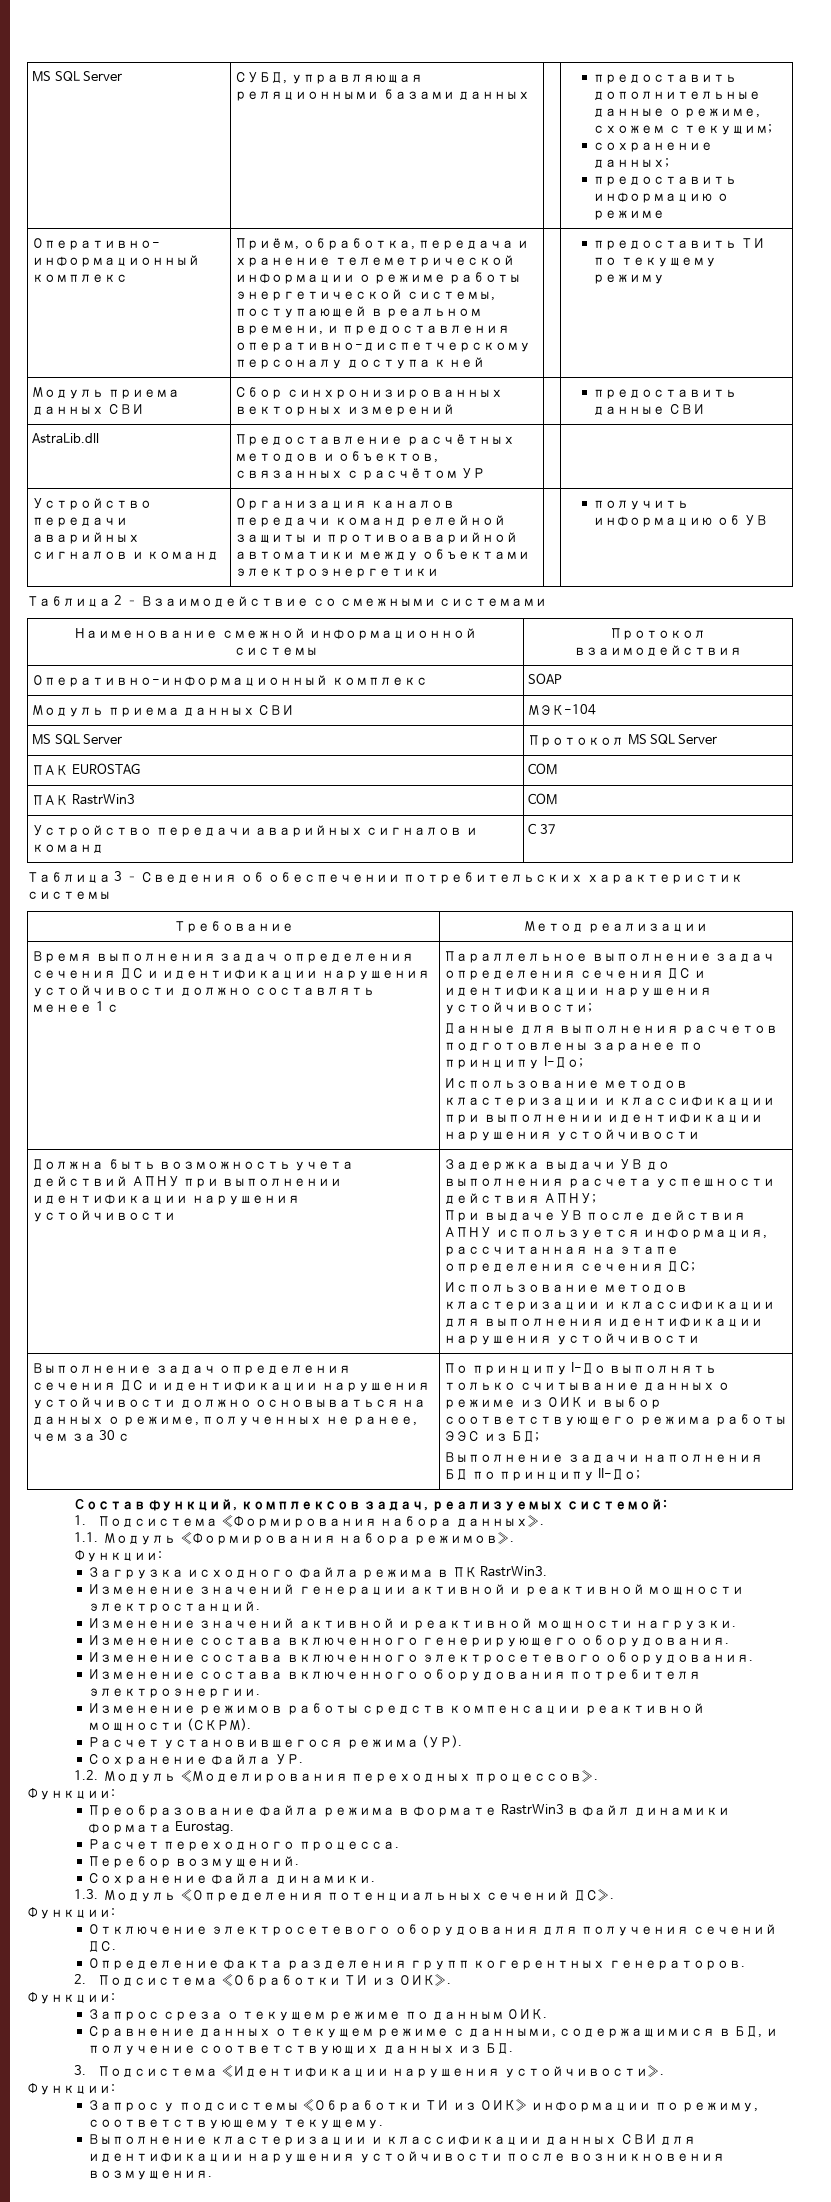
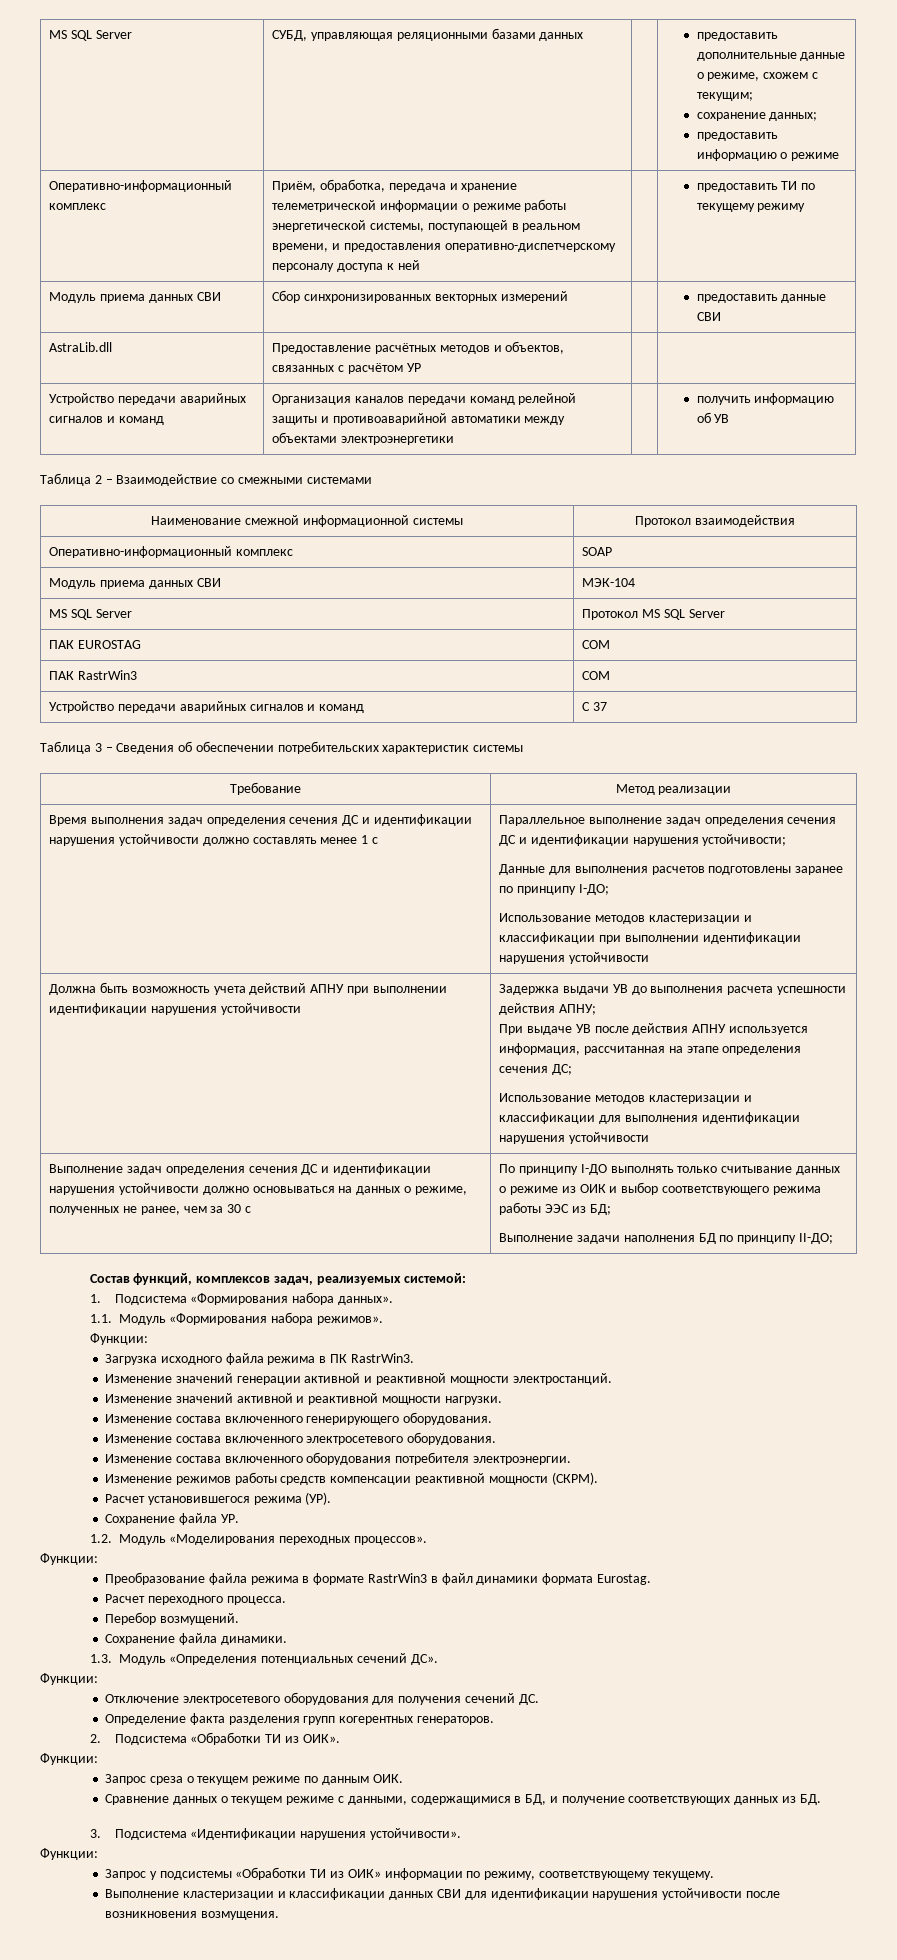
[543,1056,583,1068] I-До; -> [578,884,609,895] I-ДО;
[571,1362,607,1374] I-До -> [580,1164,607,1175] I-ДО
[598,1468,641,1480] II-До; -> [799,1233,834,1244] II-ДО;

